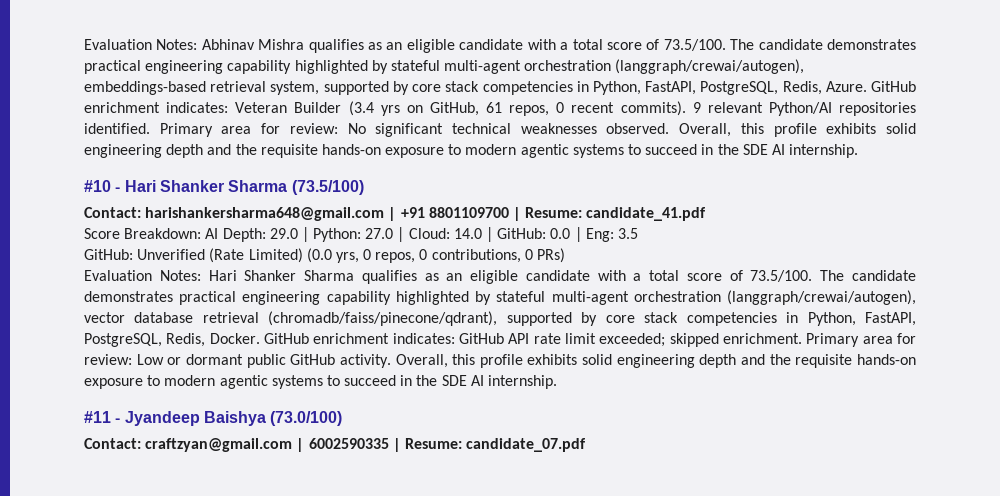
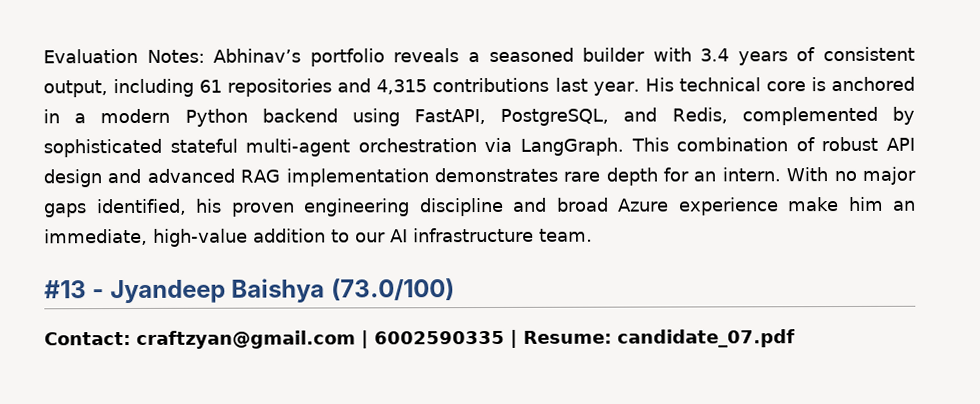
[84,39,916,53] [84,59,805,74] [84,81,916,95] [84,101,916,116] [84,123,916,137] [84,144,859,158] [84,180,364,195] [84,207,707,221] [84,227,638,242] [84,248,566,263] [84,270,916,284] [84,290,916,305] [84,311,917,326] [84,333,916,347] [84,354,916,368] [84,375,558,389] [84,411,111,423] Evaluation Notes: Abhinav Mishra qualifies as an eligible candidate with a total score of 73.5/100. The candidate demonstrates practical engineering capability highlighted by stateful multi-agent orchestration (langgraph/crewai/autogen), embeddings-based retrieval system, supported by core stack competencies in Python, FastAPI, PostgreSQL, Redis, Azure. GitHub enrichment indicates: Veteran Builder (3.4 yrs on GitHub, 61 repos, 0 recent commits). 9 relevant Python/AI repositories identified. Primary area for review: No significant technical weaknesses observed. Overall, this profile exhibits solid engineering depth and the requisite hands-on exposure to modern agentic systems to succeed in the SDE AI internship. // #10 - Hari Shanker Sharma (73.5/100) // Contact: harishankersharma648@gmail.com | +91 8801109700 | Resume: candidate_41.pdf // Score Breakdown: AI Depth: 29.0 | Python: 27.0 | Cloud: 14.0 | GitHub: 0.0 | Eng: 3.5 // GitHub: Unverified (Rate Limited) (0.0 yrs, 0 repos, 0 contributions, 0 PRs) // Evaluation Notes: Hari Shanker Sharma qualifies as an eligible candidate with a total score of 73.5/100. The candidate demonstrates practical engineering capability highlighted by stateful multi-agent orchestration (langgraph/crewai/autogen), vector database retrieval (chromadb/faiss/pinecone/qdrant), supported by core stack competencies in Python, FastAPI, PostgreSQL, Redis, Docker. GitHub enrichment indicates: GitHub API rate limit exceeded; skipped enrichment. Primary area for review: Low or dormant public GitHub activity. Overall, this profile exhibits solid engineering depth and the requisite hands-on exposure to modern agentic systems to succeed in the SDE AI internship. // #11 -> [43,46,916,67] [43,76,915,98] [43,106,915,127] [43,136,916,158] [43,166,916,188] [44,196,916,218] [44,227,593,247] [44,280,87,299] Evaluation Notes: Abhinav’s portfolio reveals a seasoned builder with 3.4 years of consistent output, including 61 repositories and 4,315 contributions last year. His technical core is anchored in a modern Python backend using FastAPI, PostgreSQL, and Redis, complemented by sophisticated stateful multi-agent orchestration via LangGraph. This combination of robust API design and advanced RAG implementation demonstrates rare depth for an intern. With no major gaps identified, his proven engineering discipline and broad Azure experience make him an immediate, high-value addition to our AI infrastructure team. // #13

